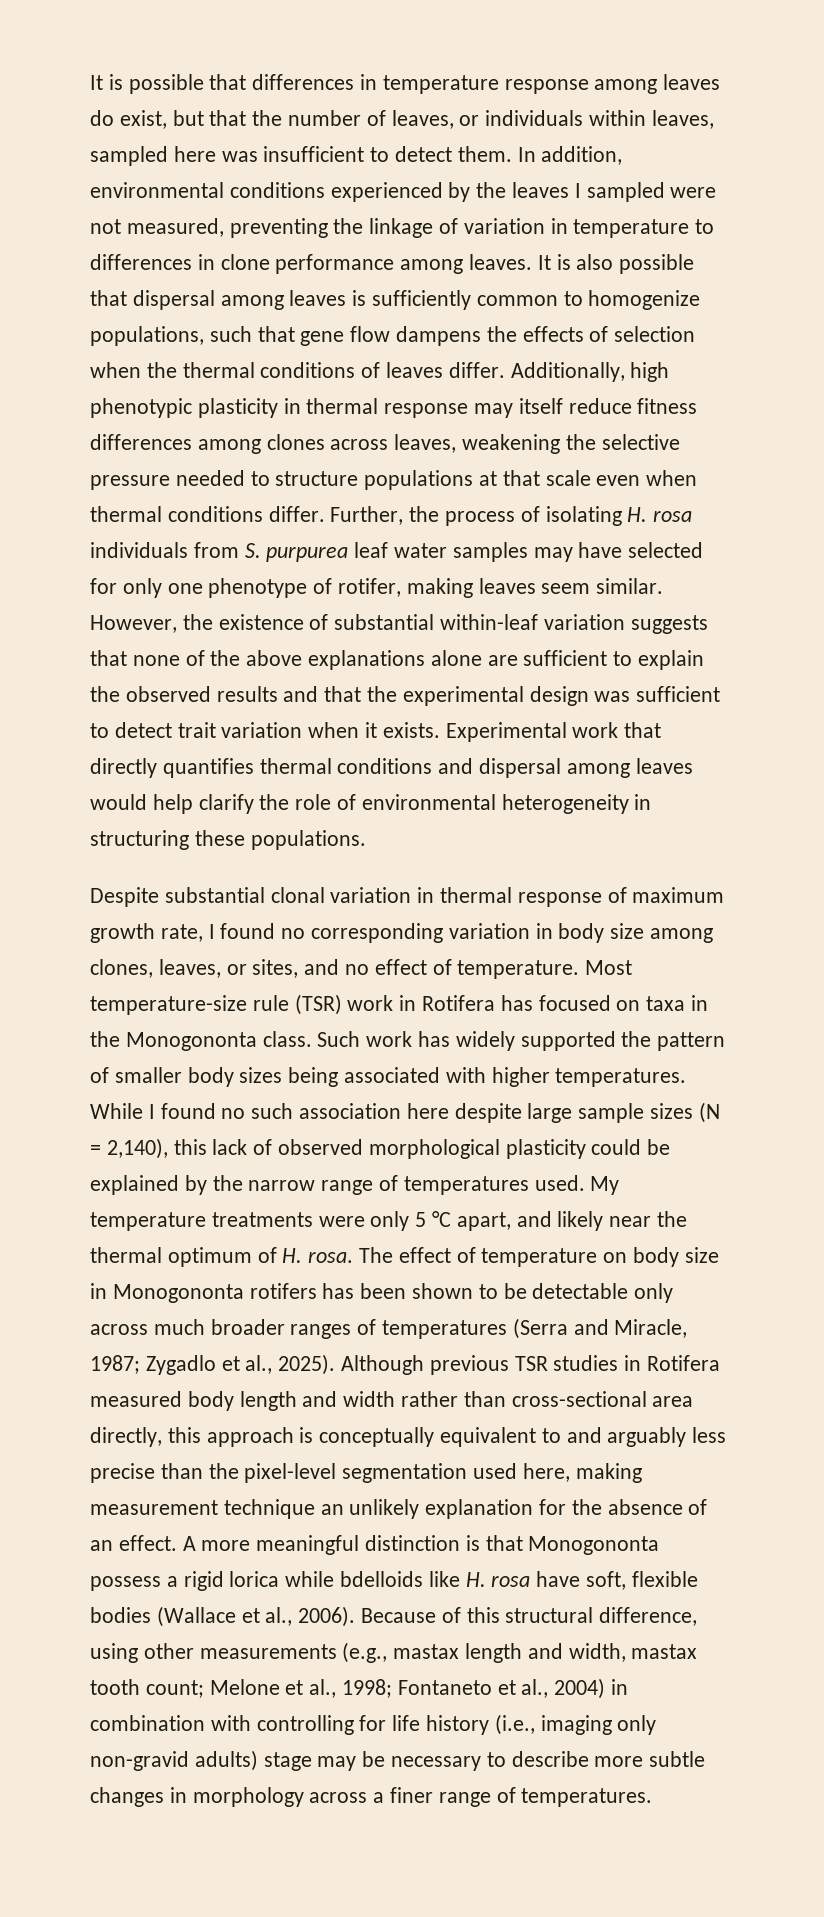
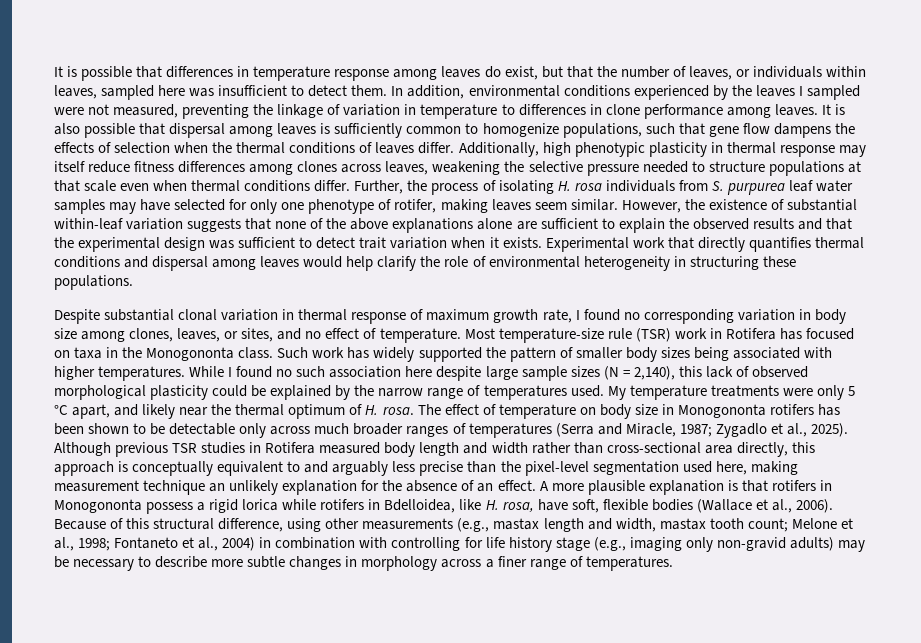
[256,1535,523,1555] meaningful distinction is that -> [587,480,832,495] plausible explanation is that rotifers in
[340,1571,424,1587] bdelloids -> [320,499,456,513] rotifers in Bdelloidea,
[491,1576,531,1587] rosa -> [502,502,534,513] rosa,
[494,1714,535,1735] (i.e., -> [555,537,626,551] stage (e.g.,
[263,1752,312,1771] stage -> (834, 544) none

